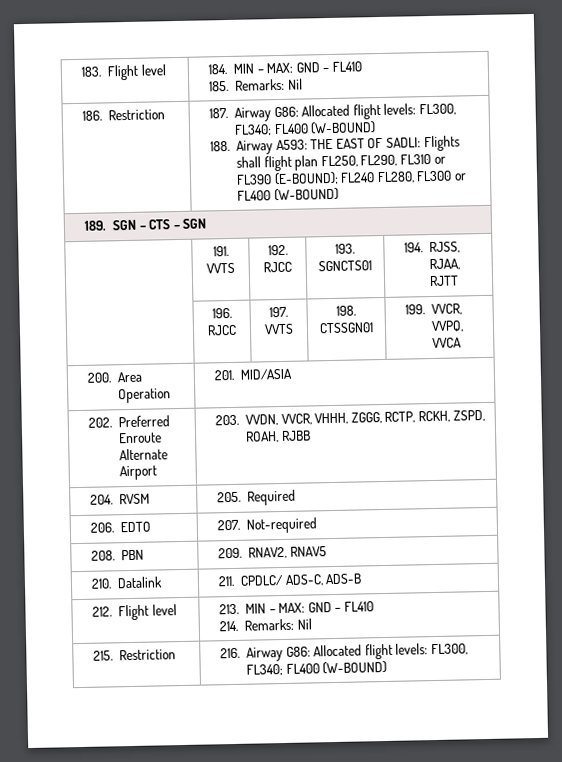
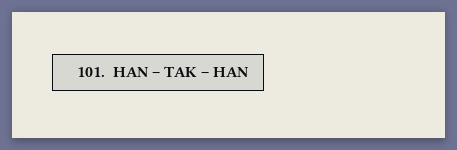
[81,64,166,81] [208,61,363,75] [209,78,303,92] [82,109,165,121] [209,103,457,122] [233,121,377,136] [210,135,460,155] [235,153,446,172] [235,170,468,186] [236,187,339,202] [84,218,207,231] [212,246,229,257] [206,262,235,274] [267,244,288,256] [263,261,292,273] [335,243,355,254] [318,260,372,272] [404,241,460,254] [428,258,460,271] [428,275,459,287] [211,307,232,319] [207,324,237,336] [269,306,288,318] [264,323,294,335] [336,305,356,316] [319,322,374,334] [405,303,462,316] [430,320,464,333] [431,337,462,349] [87,371,142,383] [117,388,171,404] [214,368,292,381] [88,415,170,428] [117,432,162,444] [118,448,168,461] [118,465,157,481] [215,409,485,426] [244,430,311,443] [90,493,150,505] [217,489,296,506] [90,521,151,533] [217,517,317,534] [91,549,144,561] [218,546,327,559] [91,576,163,589] [218,573,363,587] [92,604,177,621] [219,601,375,615] [219,618,312,632] [93,649,176,661] [220,643,469,662] [245,660,388,676] 183. Flight level | 184. MIN – MAX: GND – FL410 // 185. Remarks: Nil // 186. Restriction | 187. Airway G86: Allocated flight levels: FL300, FL340; FL400 (W-BOUND) // 188. Airway A593: THE EAST OF SADLI: Flights shall flight plan FL250, FL290, FL310 or FL390 (E-BOUND); FL240 FL280, FL300 or FL400 (W-BOUND) // 189. SGN – CTS – SGN // | 191. VVTS | 192. RJCC | 193. SGNCTS01 | 194. RJSS, RJAA, RJTT // | 196. RJCC | 197. VVTS | 198. CTSSGN01 | 199. VVCR, VVPQ, VVCA // 200. Area Operation | 201. MID/ASIA // 202. Preferred Enroute Alternate Airport | 203. VVDN, VVCR, VHHH, ZGGG, RCTP, RCKH, ZSPD, ROAH, RJBB // 204. RVSM | 205. Required // 206. EDTO | 207. Not-required // 208. PBN | 209. RNAV2, RNAV5 // 210. Datalink | 211. CPDLC/ ADS-C, ADS-B // 212. Flight level | 213. MIN – MAX: GND – FL410 // 214. Remarks: Nil // 215. Restriction | 216. Airway G86: Allocated flight levels: FL300, FL340; FL400 (W-BOUND) -> [77,66,249,77] 101. HAN – TAK – HAN

